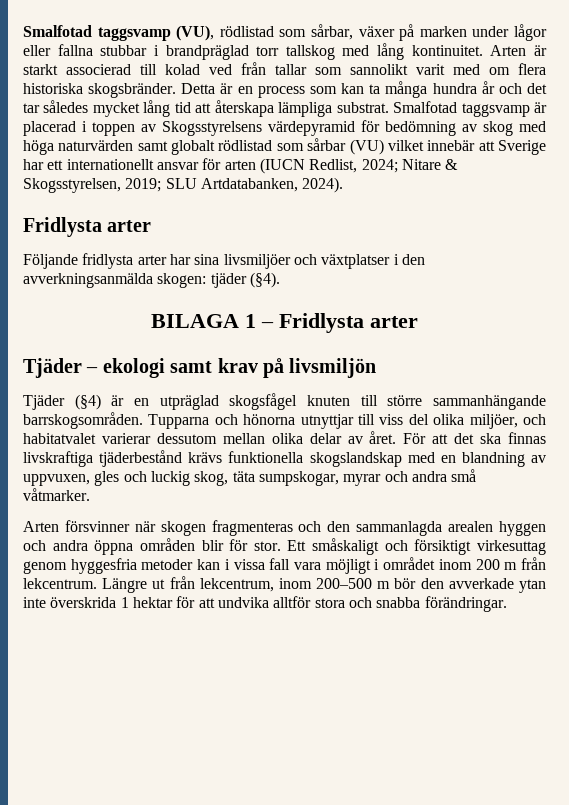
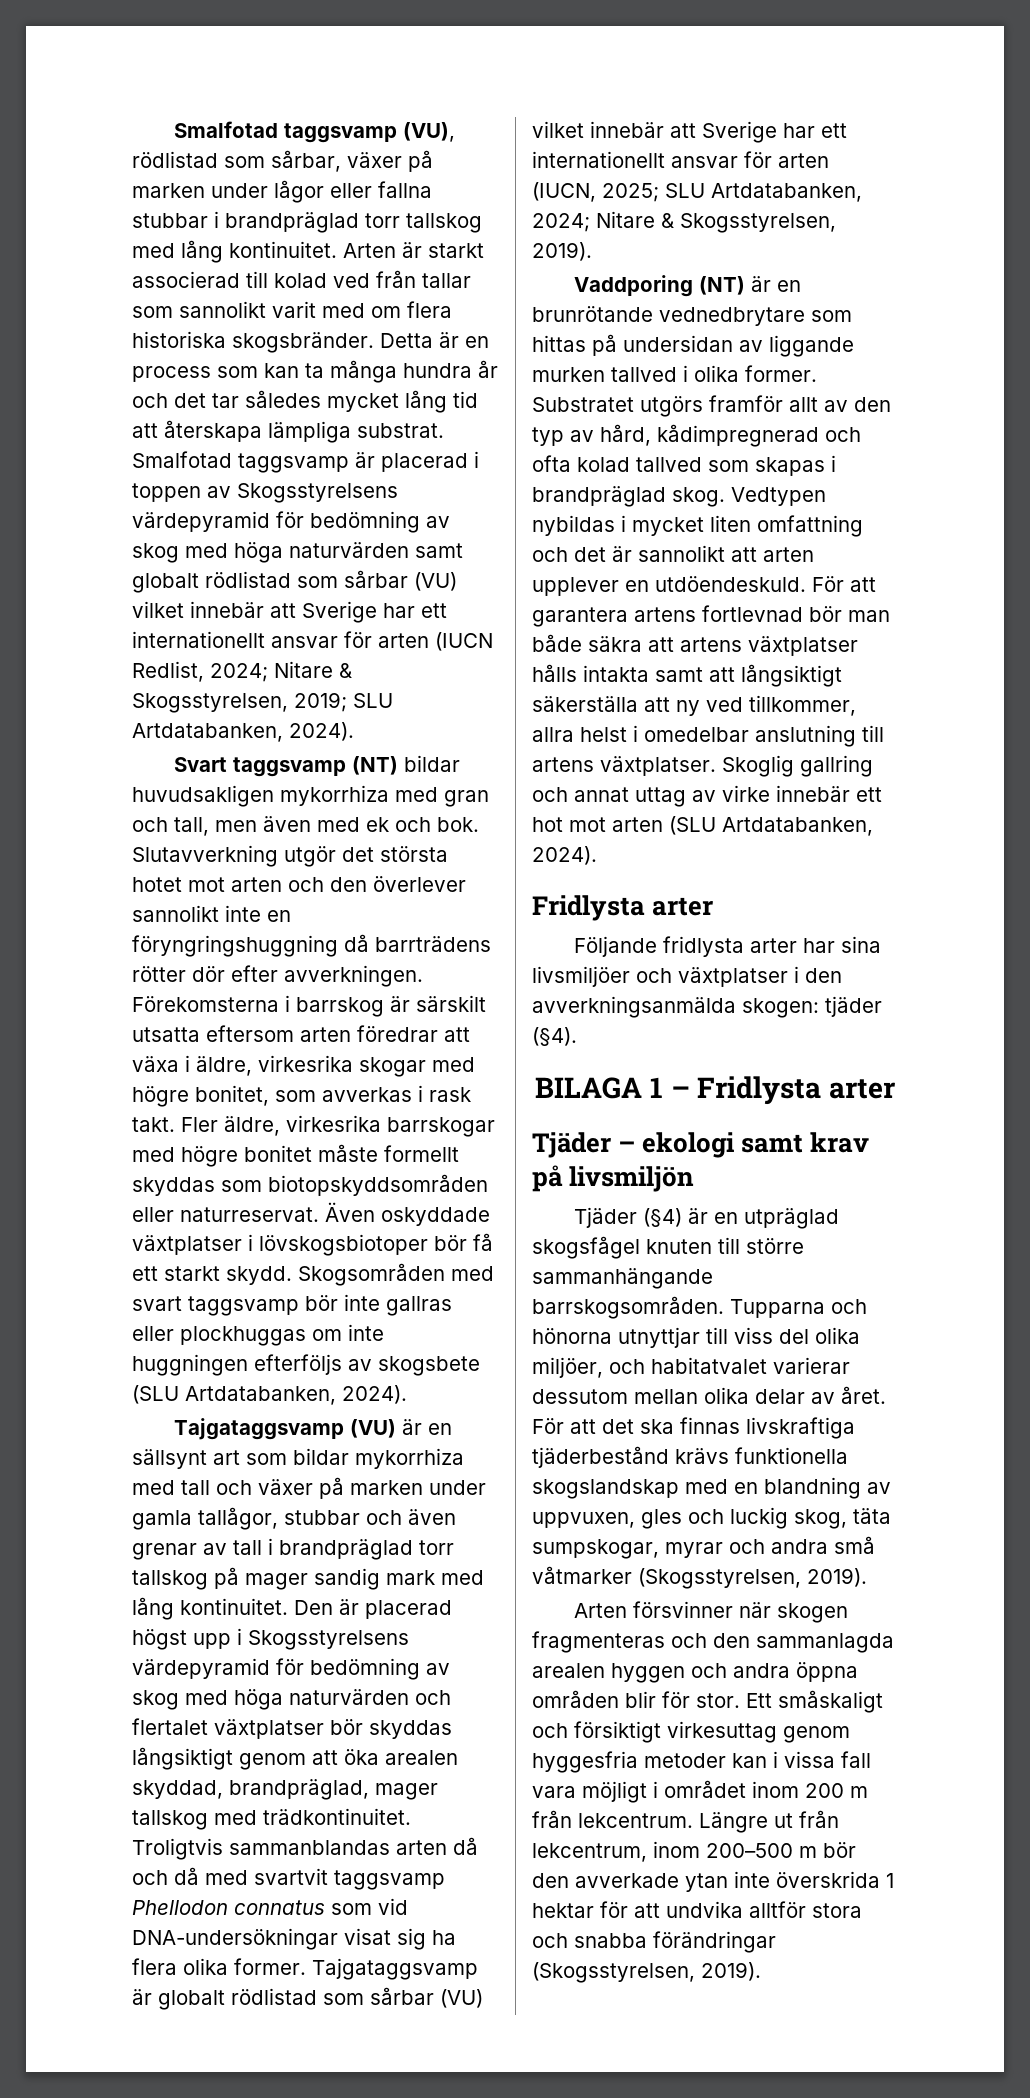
(344, 185) none -> [173,755,460,777] [132,785,489,807] [132,816,479,836] [132,845,448,867] [132,876,466,892] [132,905,291,922] [132,934,491,957] [132,965,423,987] [132,995,486,1017] [132,1025,470,1042] [132,1055,475,1077] [132,1085,471,1107] [132,1115,495,1137] [132,1144,459,1167] [132,1174,488,1196] [132,1202,490,1226] [132,1233,493,1256] [132,1263,494,1286] [132,1294,452,1316] [132,1324,384,1346] [132,1354,480,1376] [132,1385,407,1405] [173,1418,452,1440] [132,1448,464,1469] [132,1477,486,1499] [132,1507,456,1530] [132,1538,454,1560] [132,1567,484,1590] [132,1597,452,1620] [132,1628,409,1650] [132,1658,450,1680] [132,1689,451,1710] [132,1718,452,1739] [132,1747,458,1770] [132,1779,438,1800] [132,1808,411,1830] [132,1837,478,1860] [132,1867,445,1890] [132,1898,408,1915] [132,1928,456,1950] [132,1958,478,1980] [132,1987,483,2010] [532,121,847,143] [532,151,829,168] [532,182,862,202] [532,211,836,233] [532,242,592,261] [573,275,801,297] [532,306,852,326] [532,334,854,357] [532,365,817,382] [532,395,891,417] [532,424,861,447] [532,455,836,476] [532,486,826,507] [532,515,863,537] [532,545,814,562] [532,576,876,596] [532,605,890,627] [532,634,858,656] [532,664,842,687] [532,695,856,716] [532,725,884,747] [532,755,873,777] [532,785,882,807] [532,816,873,836] [532,846,597,865] // Svart taggsvamp (NT) bildar huvudsakligen mykorrhiza med gran och tall, men även med ek och bok. Slutavverkning utgör det största hotet mot arten och den överlever sannolikt inte en föryngringshuggning då barrträdens rötter dör efter avverkningen. Förekomsterna i barrskog är särskilt utsatta eftersom arten föredrar att växa i äldre, virkesrika skogar med högre bonitet, som avverkas i rask takt. Fler äldre, virkesrika barrskogar med högre bonitet måste formellt skyddas som biotopskyddsområden eller naturreservat. Även oskyddade växtplatser i lövskogsbiotoper bör få ett starkt skydd. Skogsområden med svart taggsvamp bör inte gallras eller plockhuggas om inte huggningen efterföljs av skogsbete (SLU Artdatabanken, 2024). // Tajgataggsvamp (VU) är en sällsynt art som bildar mykorrhiza med tall och växer på marken under gamla tallågor, stubbar och även grenar av tall i brandpräglad torr tallskog på mager sandig mark med lång kontinuitet. Den är placerad högst upp i Skogsstyrelsens värdepyramid för bedömning av skog med höga naturvärden och flertalet växtplatser bör skyddas långsiktigt genom att öka arealen skyddad, brandpräglad, mager tallskog med trädkontinuitet. Troligtvis sammanblandas arten då och då med svartvit taggsvamp Phellodon connatus som vid DNA-undersökningar visat sig ha flera olika former. Tajgataggsvamp är globalt rödlistad som sårbar (VU) vilket innebär att Sverige har ett internationellt ansvar för arten (IUCN, 2025; SLU Artdatabanken, 2024; Nitare & Skogsstyrelsen, 2019). // Vaddporing (NT) är en brunrötande vednedbrytare som hittas på undersidan av liggande murken tallved i olika former. Substratet utgörs framför allt av den typ av hård, kådimpregnerad och ofta kolad tallved som skapas i brandpräglad skog. Vedtypen nybildas i mycket liten omfattning och det är sannolikt att arten upplever en utdöendeskuld. För att garantera artens fortlevnad bör man både säkra att artens växtplatser hålls intakta samt att långsiktigt säkerställa att ny ved tillkommer, allra helst i omedelbar anslutning till artens växtplatser. Skoglig gallring och annat uttag av virke innebär ett hot mot arten (SLU Artdatabanken, 2024).
[23,488,90,501] våtmarker. -> [532,1566,867,1589] våtmarker (Skogsstyrelsen, 2019).
[424,596,507,612] förändringar. -> [653,1931,776,1953] [532,1962,761,1983] förändringar (Skogsstyrelsen, 2019).

